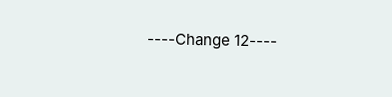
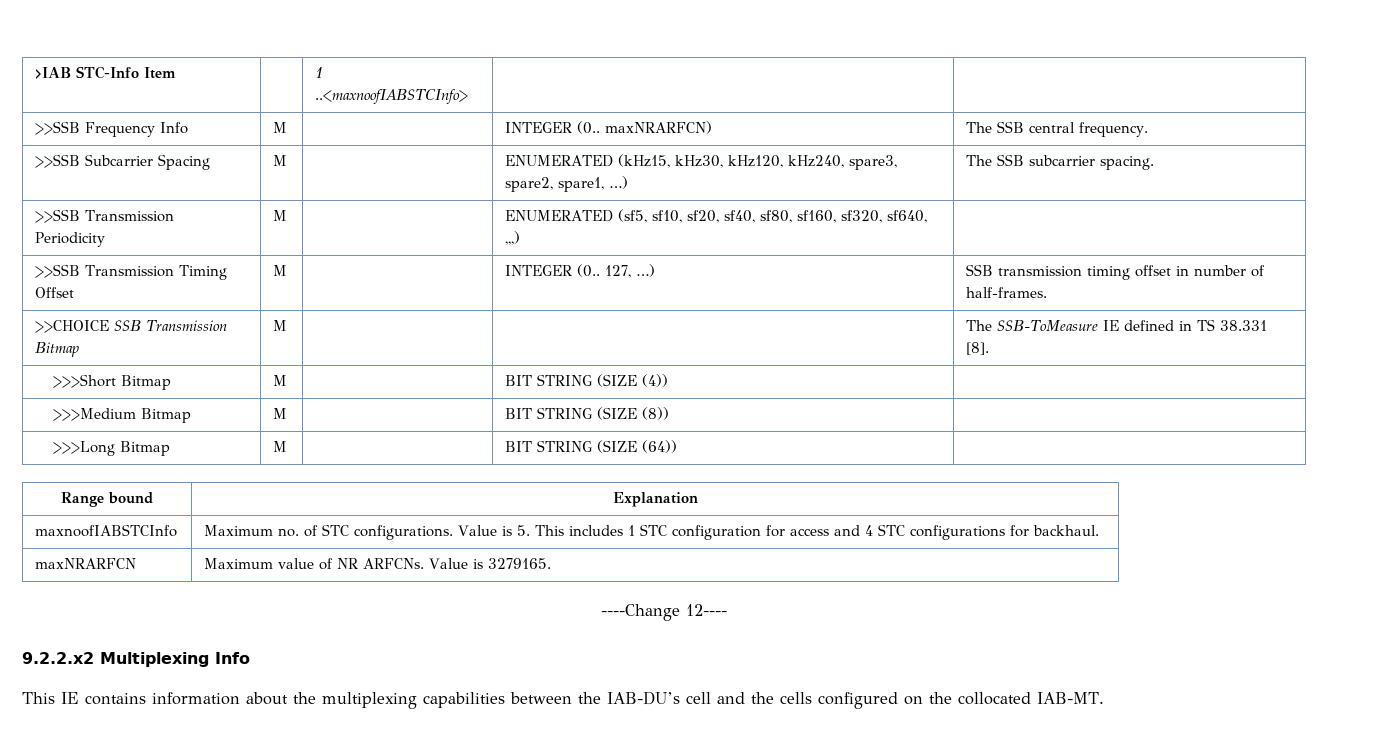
[145,33,279,50] ----Change 12---- -> [35,66,177,79] [315,67,324,78] [315,89,469,104] [35,121,189,137] [273,122,288,133] [505,121,713,134] [966,121,1149,137] [35,154,211,170] [273,155,288,166] [505,154,898,170] [505,176,629,192] [966,154,1155,170] [35,209,175,223] [35,232,106,247] [273,210,288,221] [505,209,928,223] [505,231,521,245] [35,264,228,280] [35,287,75,298] [273,265,288,276] [505,264,656,278] [966,264,1266,280] [966,287,1048,298] [35,320,228,333] [35,342,80,357] [273,320,288,331] [966,319,1268,331] [966,342,990,355] [52,374,171,390] [273,375,288,386] [505,374,669,387] [52,408,191,423] [273,408,288,419] [505,407,670,420] [52,441,170,456] [273,441,288,452] [505,440,678,453] [61,492,153,507] [612,492,698,507] [35,524,178,537] [204,524,1100,540] [35,558,137,569] [204,558,552,570] [601,604,727,621] [22,652,250,667] [22,691,1104,709] >IAB STC-Info Item | | 1 ..<maxnoofIABSTCInfo> | | // >>SSB Frequency Info | M | | INTEGER (0.. maxNRARFCN) | The SSB central frequency. // >>SSB Subcarrier Spacing | M | | ENUMERATED (kHz15, kHz30, kHz120, kHz240, spare3, spare2, spare1, …) | The SSB subcarrier spacing. // >>SSB Transmission Periodicity | M | | ENUMERATED (sf5, sf10, sf20, sf40, sf80, sf160, sf320, sf640, ,,,) | // >>SSB Transmission Timing Offset | M | | INTEGER (0.. 127, …) | SSB transmission timing offset in number of half-frames. // >>CHOICE SSB Transmission Bitmap | M | | | The SSB-ToMeasure IE defined in TS 38.331 [8]. // >>>Short Bitmap | M | | BIT STRING (SIZE (4)) | // >>>Medium Bitmap | M | | BIT STRING (SIZE (8)) | // >>>Long Bitmap | M | | BIT STRING (SIZE (64)) | // Range bound | Explanation // maxnoofIABSTCInfo | Maximum no. of STC configurations. Value is 5. This includes 1 STC configuration for access and 4 STC configurations for backhaul. // maxNRARFCN | Maximum value of NR ARFCNs. Value is 3279165. // ----Change 12---- // 9.2.2.x2 Multiplexing Info // This IE contains information about the multiplexing capabilities between the IAB-DU’s cell and the cells configured on the collocated IAB-MT.

